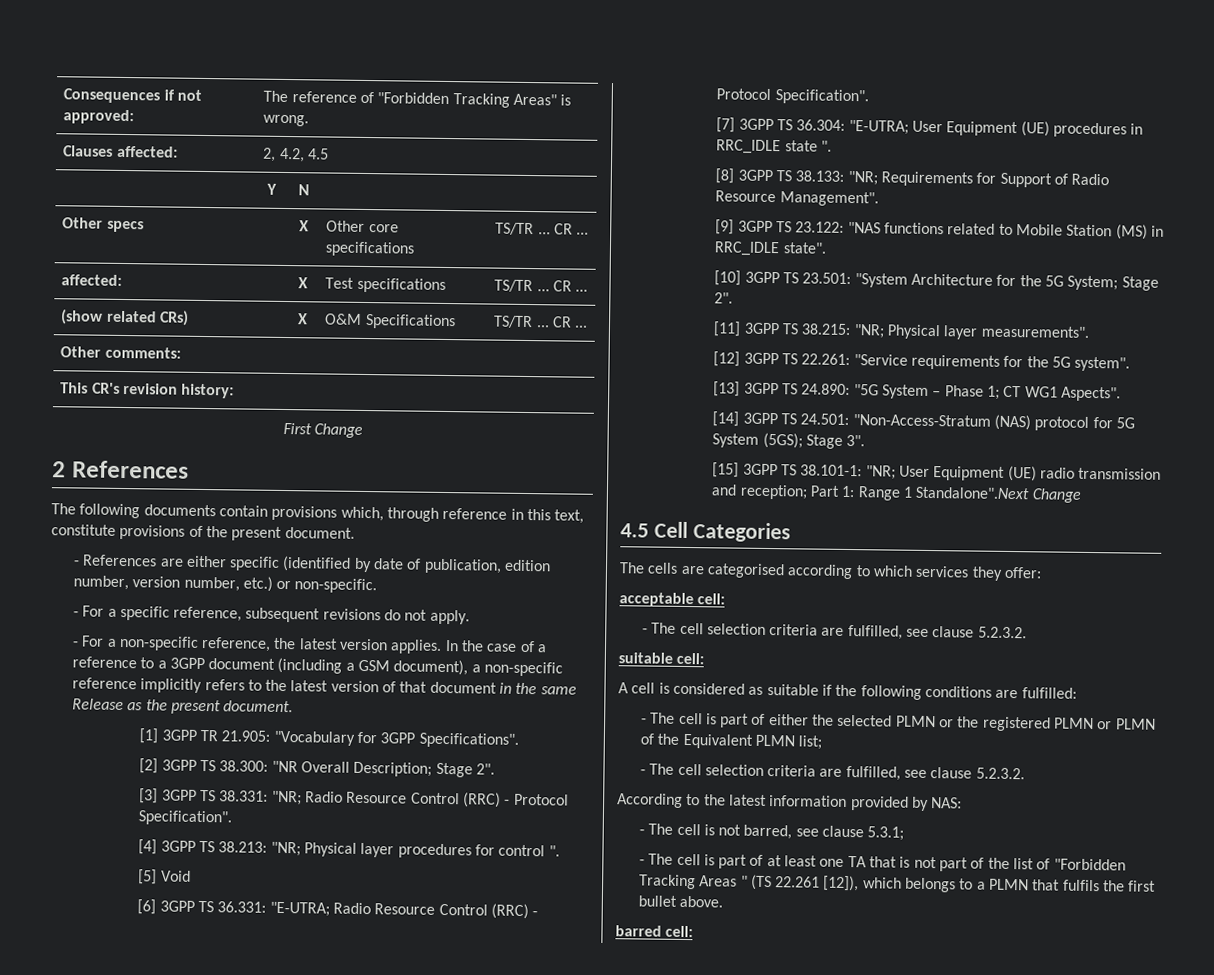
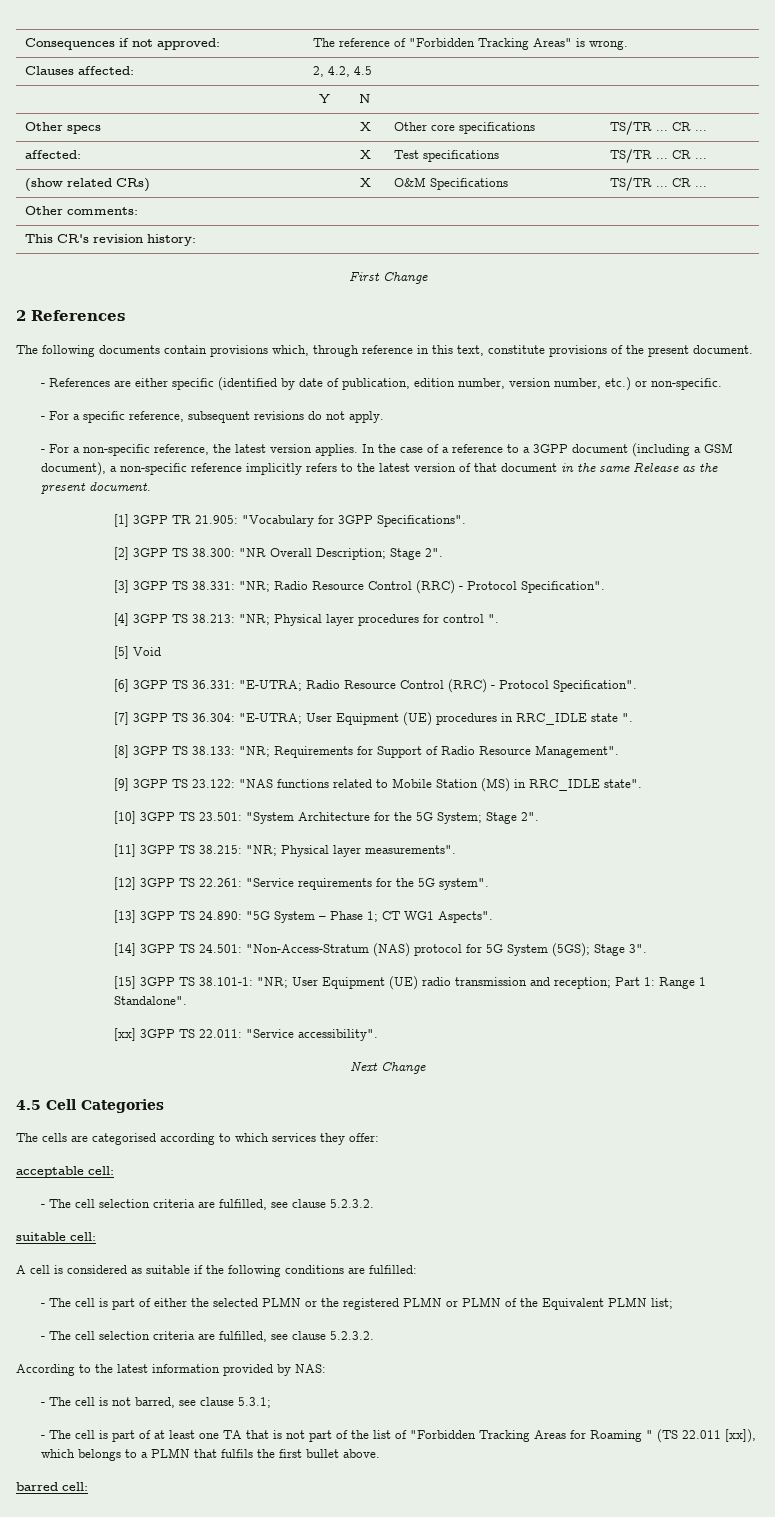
[915,486,1031,500] Standalone".Next -> [114,996,188,1005] [114,1028,379,1041] [350,1061,378,1072] Standalone". // [xx] 3GPP TS 22.011: "Service accessibility". // Next
[740,874,860,892] " (TS 22.261 [12]), -> [569,1429,756,1443] for Roaming " (TS 22.011 [xx]),

